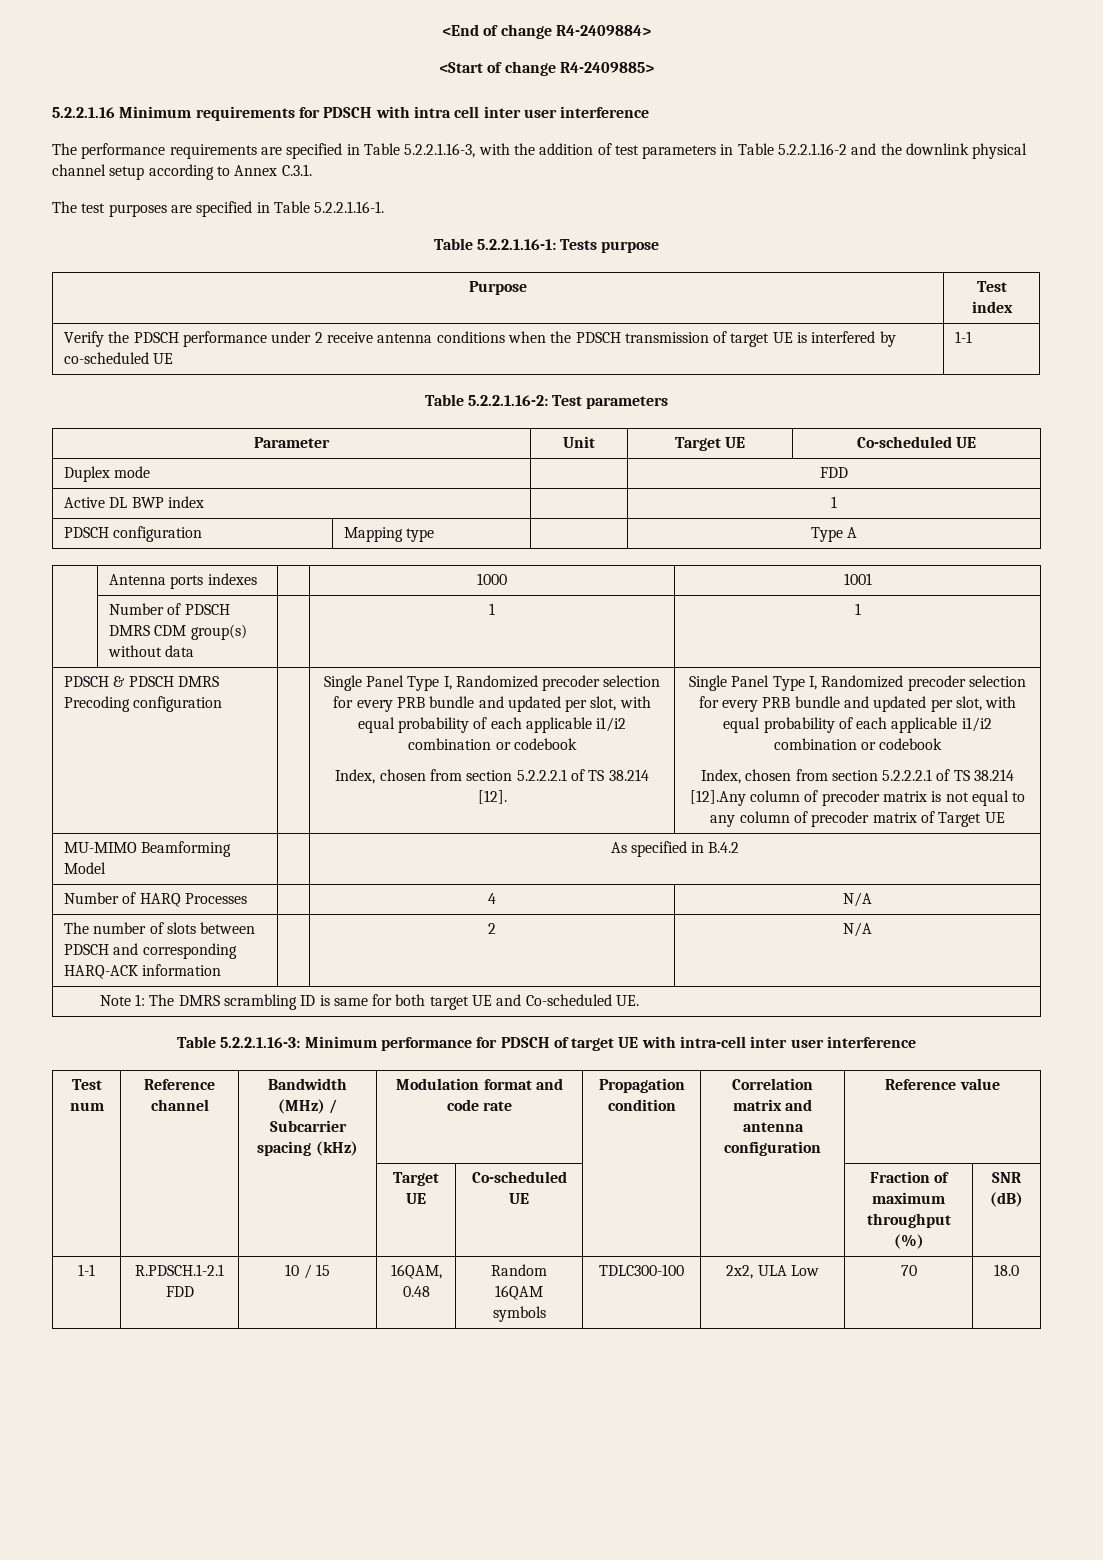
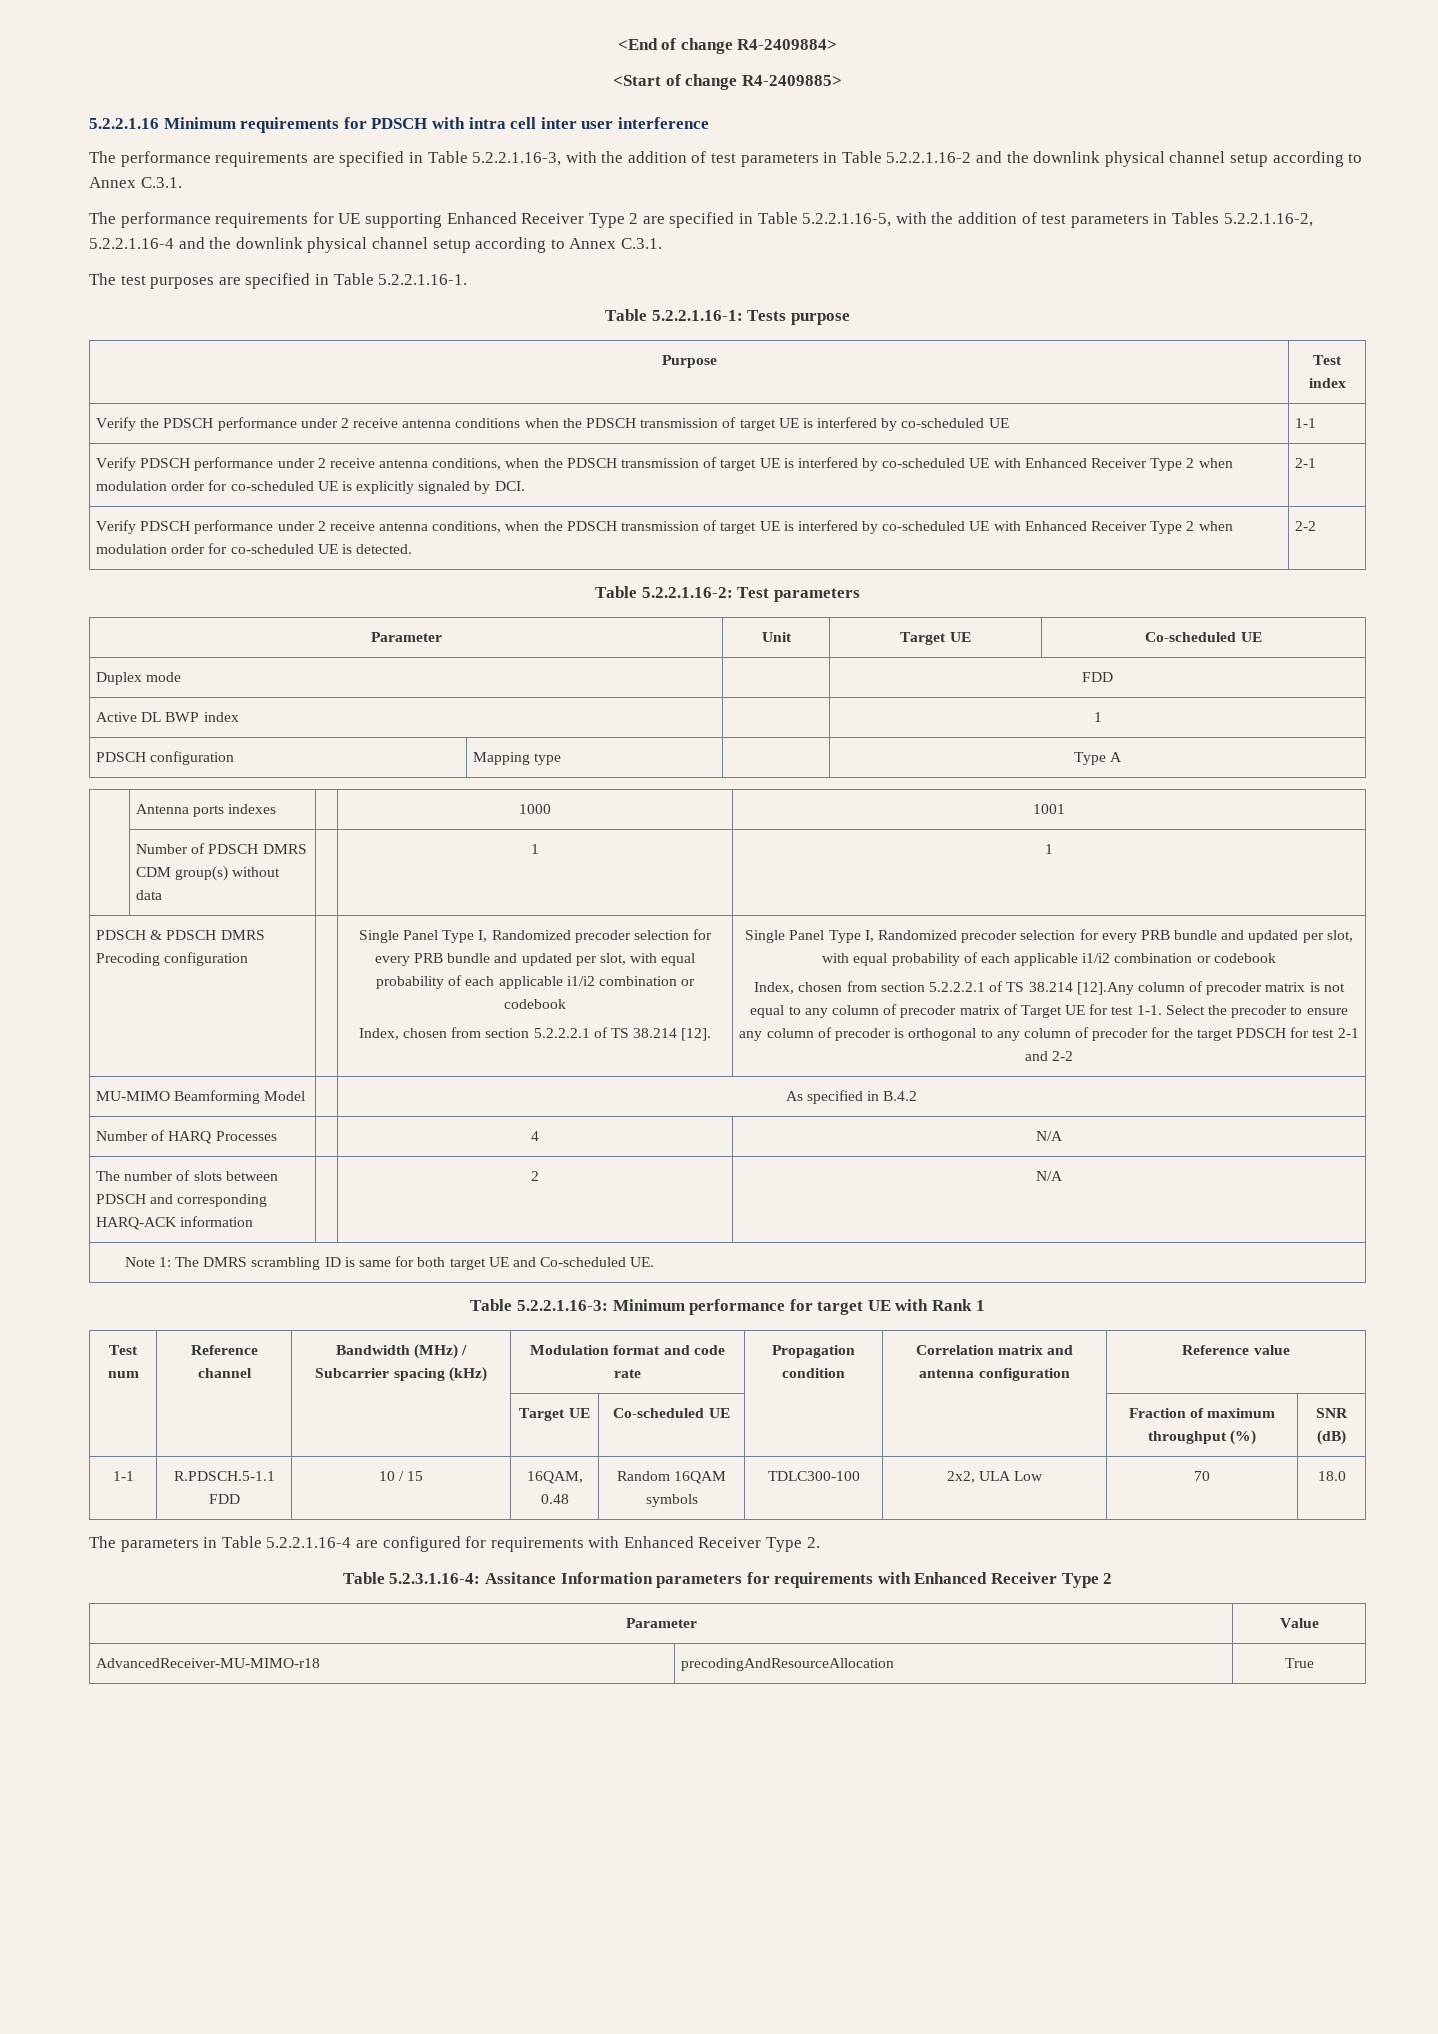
(312, 170) none -> [89,212,1313,228] [89,237,662,253] // The performance requirements for UE supporting Enhanced Receiver Type 2 are specified in Table 5.2.2.1.16-5, with the addition of test parameters in Tables 5.2.2.1.16-2, 5.2.2.1.16-4 and the downlink physical channel setup according to Annex C.3.1.
(973, 337) none -> [95,457,1233,471] [95,480,525,494] [1294,458,1316,468] [95,520,1233,534] [95,543,413,554] [1294,521,1316,531] // Verify PDSCH performance under 2 receive antenna conditions, when the PDSCH transmission of target UE is interfered by co-scheduled UE with Enhanced Receiver Type 2 when modulation order for co-scheduled UE is explicitly signaled by DCI. | 2-1 // Verify PDSCH performance under 2 receive antenna conditions, when the PDSCH transmission of target UE is interfered by co-scheduled UE with Enhanced Receiver Type 2 when modulation order for co-scheduled UE is detected. | 2-2
(1005, 817) none -> [1089,1004,1348,1018] [739,1027,1359,1041] [1024,1051,1074,1061] for test 1-1. Select the precoder to ensure any column of precoder is orthogonal to any column of precoder for the target PDSCH for test 2-1 and 2-2
[500,1037,569,1048] PDSCH of -> (813, 1305) none
[680,1036,917,1048] intra-cell inter user interference -> [932,1299,985,1311] Rank 1
[135,1264,224,1276] R.PDSCH.1-2.1 -> [173,1471,275,1481] R.PDSCH.5-1.1
(1019, 1270) none -> [89,1536,820,1552] [342,1572,1113,1588] [625,1618,697,1628] [1279,1618,1319,1628] [95,1658,320,1668] [680,1658,894,1671] [1284,1658,1314,1668] // The parameters in Table 5.2.2.1.16-4 are configured for requirements with Enhanced Receiver Type 2. // Table 5.2.3.1.16-4: Assitance Information parameters for requirements with Enhanced Receiver Type 2 // Parameter | Value // AdvancedReceiver-MU-MIMO-r18 | precodingAndResourceAllocation | True

